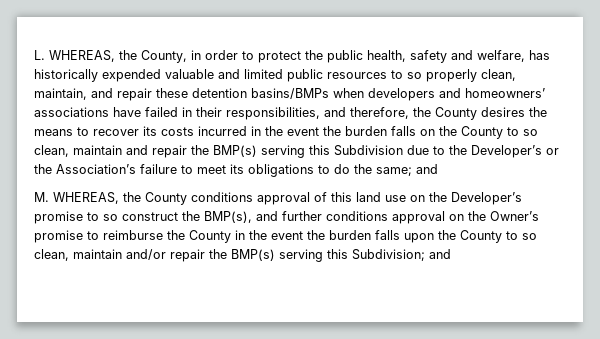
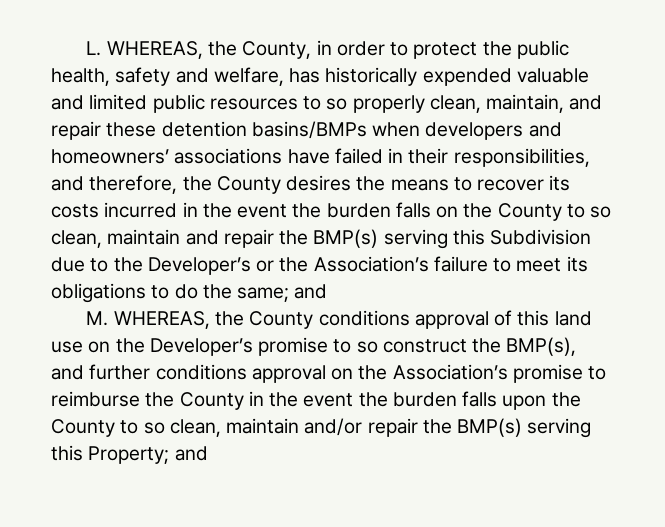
[490,211,539,221] Owner’s -> [392,364,508,380] Association’s
[352,249,425,261] Subdivision; -> [88,446,170,464] Property;

